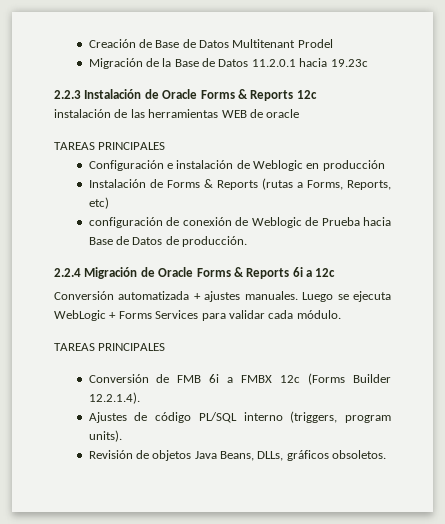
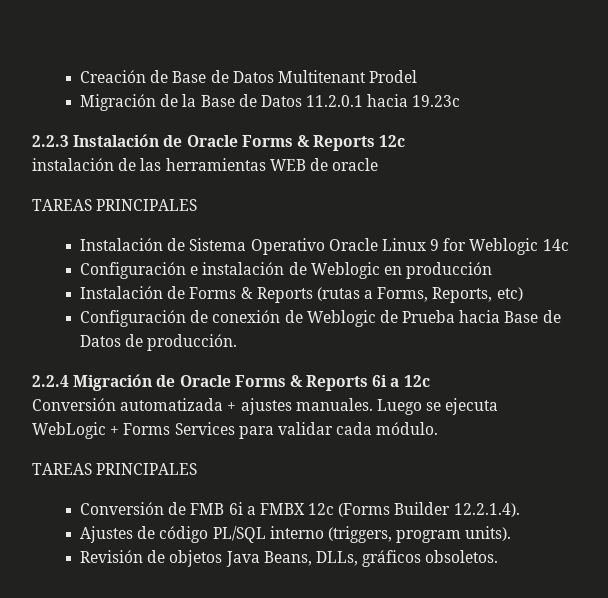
(166, 146) none -> [79,238,569,255] // Instalación de Sistema Operativo Oracle Linux 9 for Weblogic 14c
[88,217,163,228] configuración -> [79,310,186,327] Configuración

